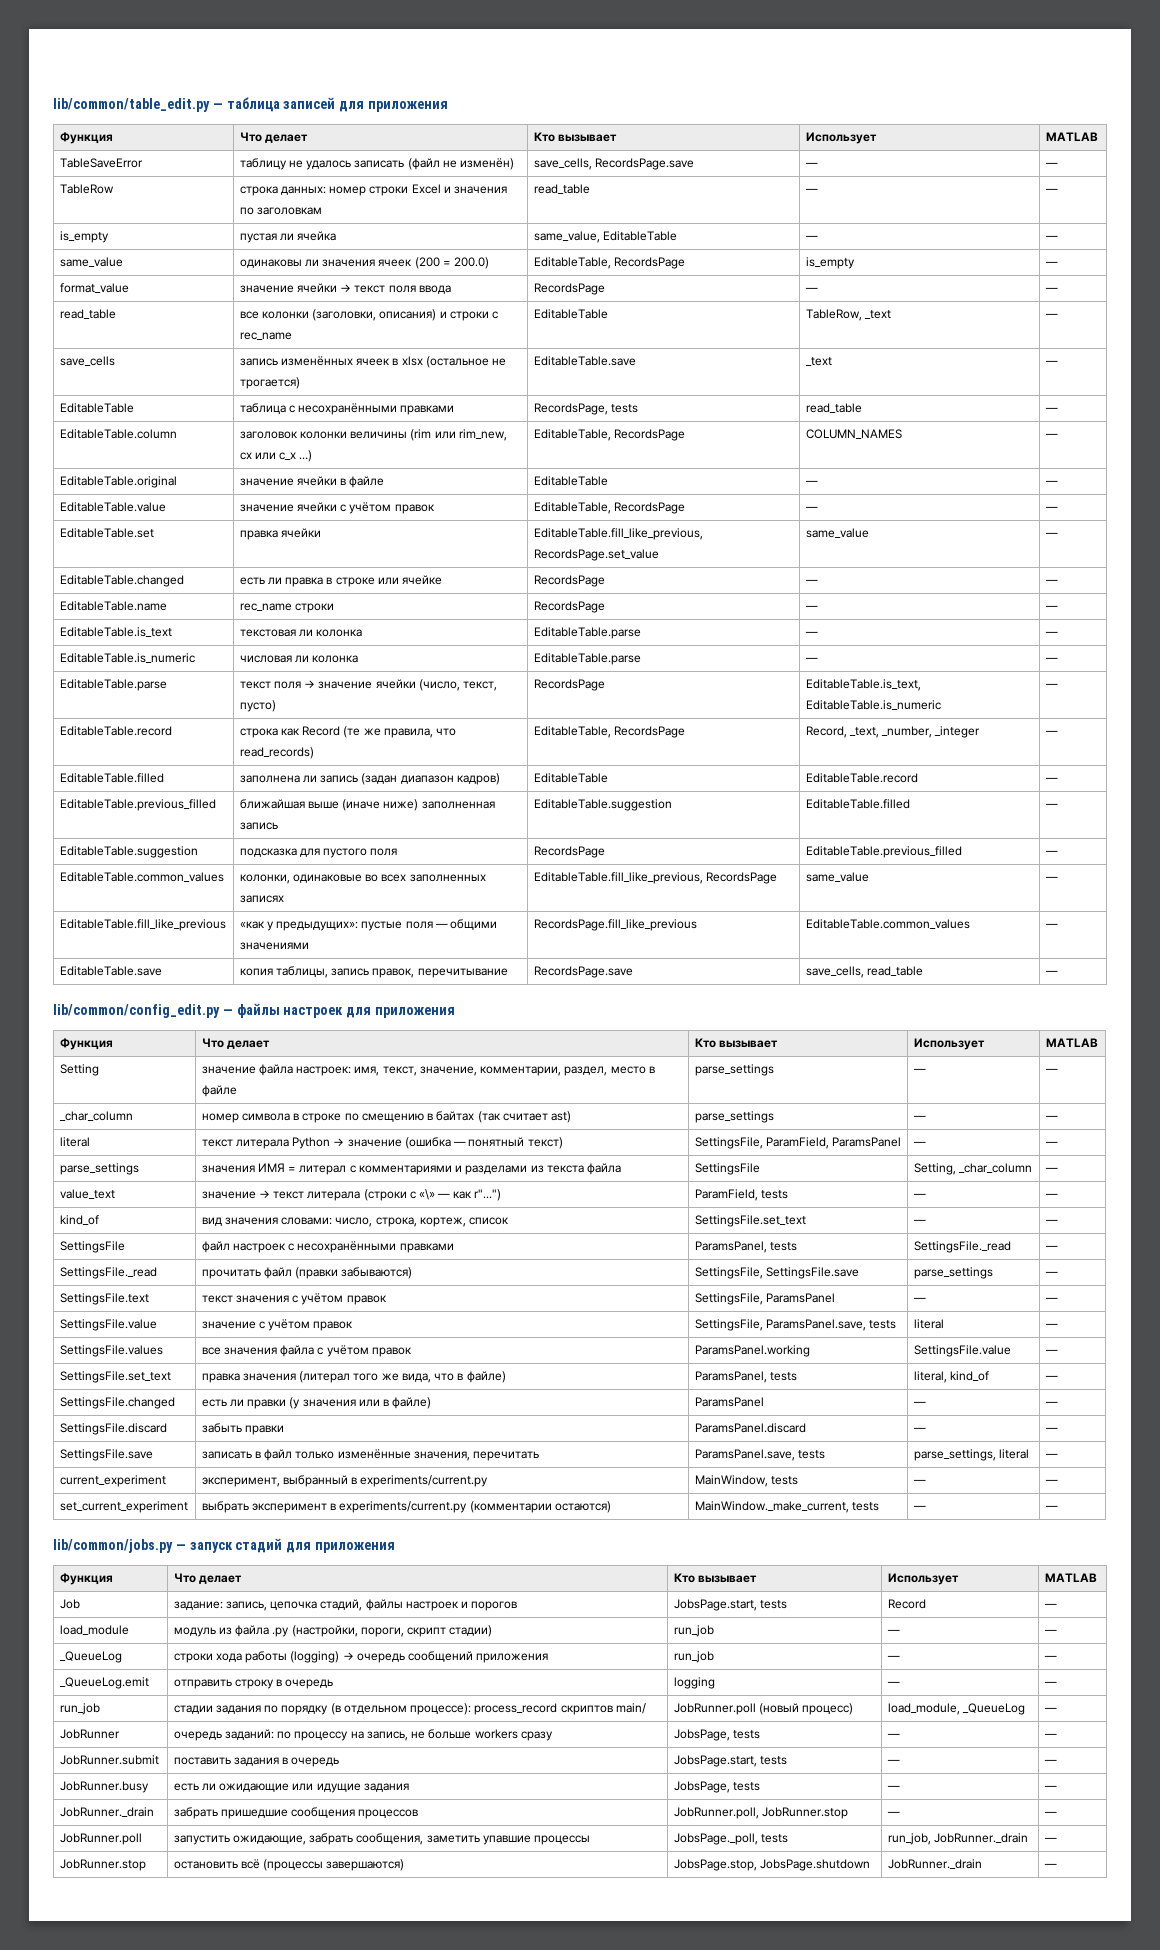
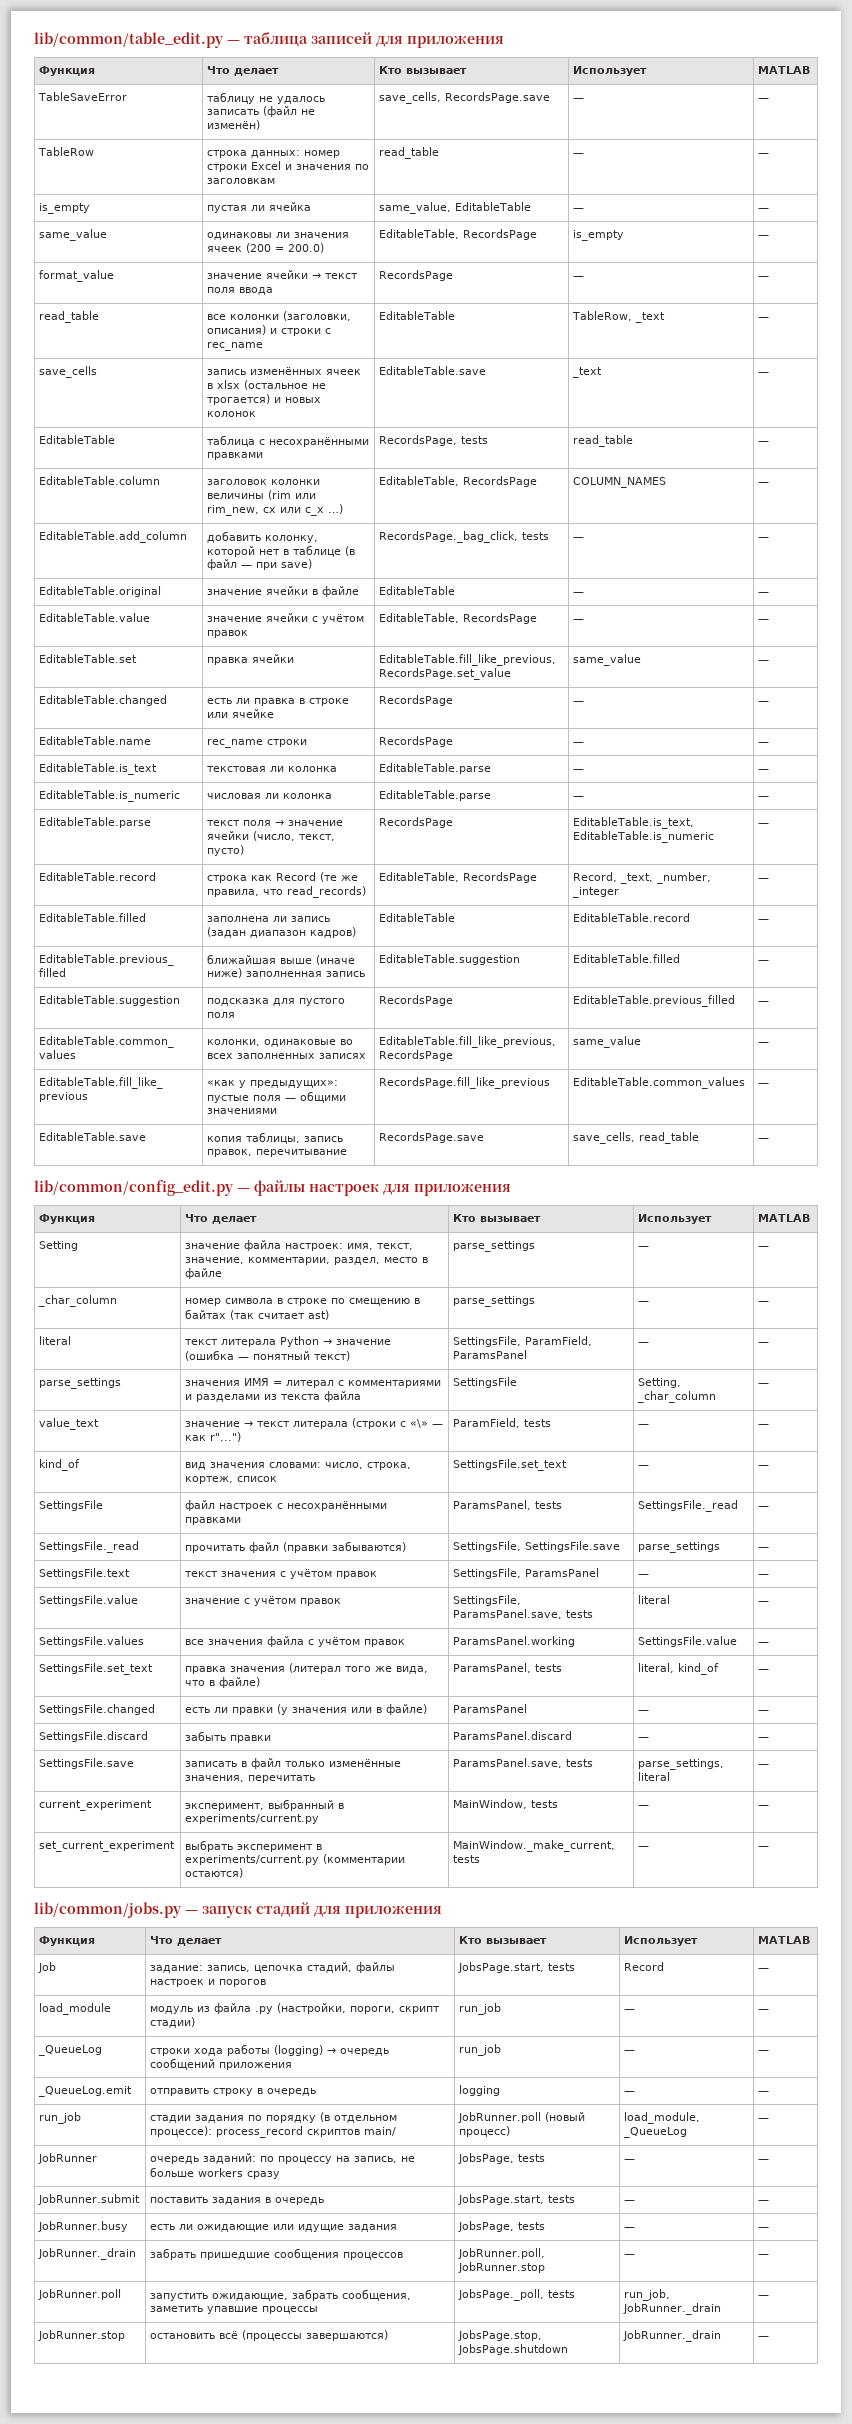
(300, 383) none -> [274,397,322,403] [207,411,257,417] и новых колонок
(1058, 435) none -> [39,531,188,543] [207,531,319,543] [207,545,356,557] [207,559,313,570] [379,531,550,543] [573,537,585,540] [758,537,770,540] // EditableTable.add_column | добавить колонку, которой нет в таблице (в файл — при save) | RecordsPage._bag_click, tests | — | —

